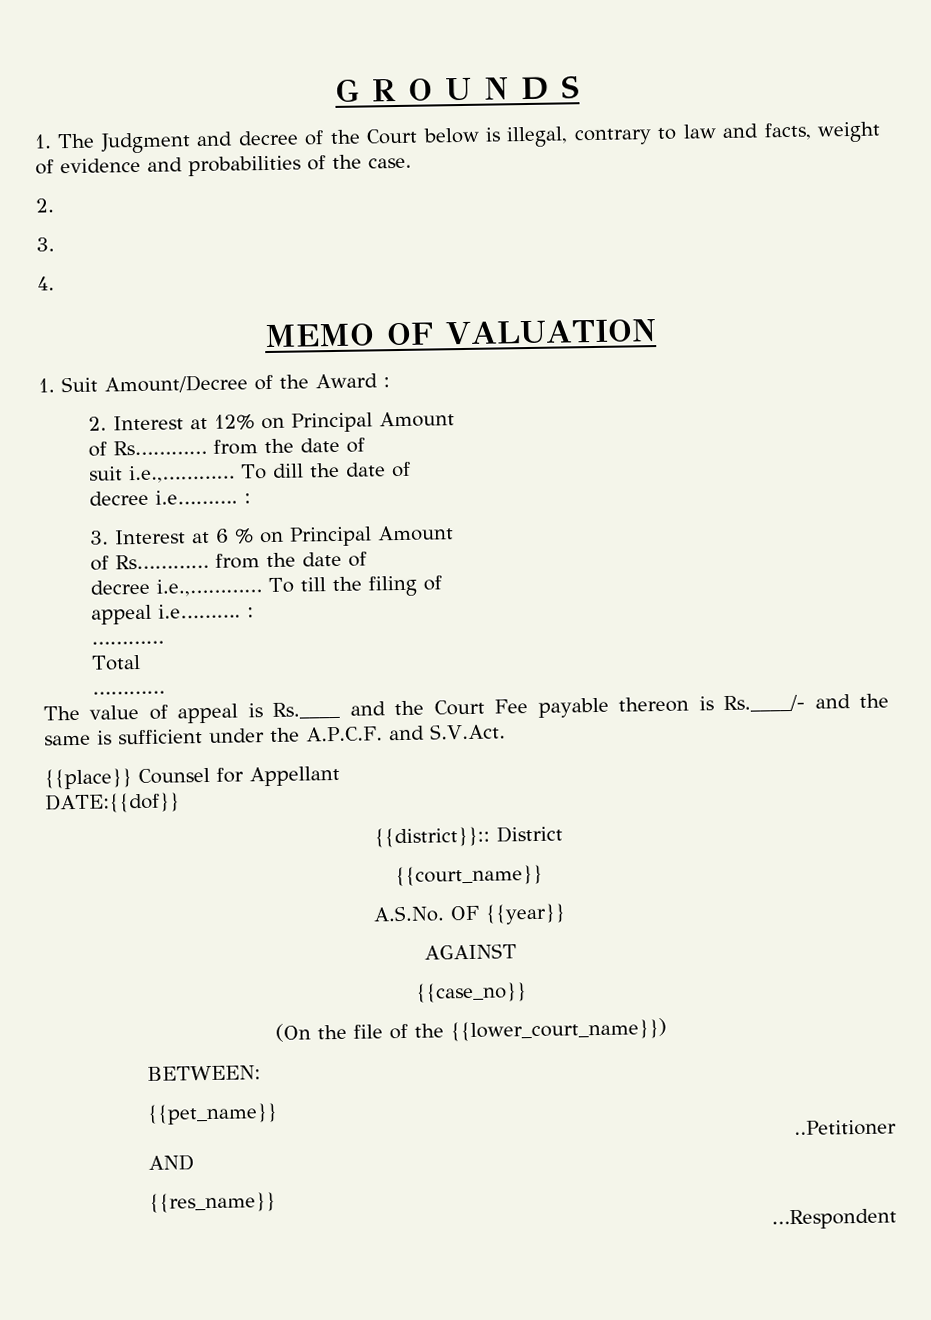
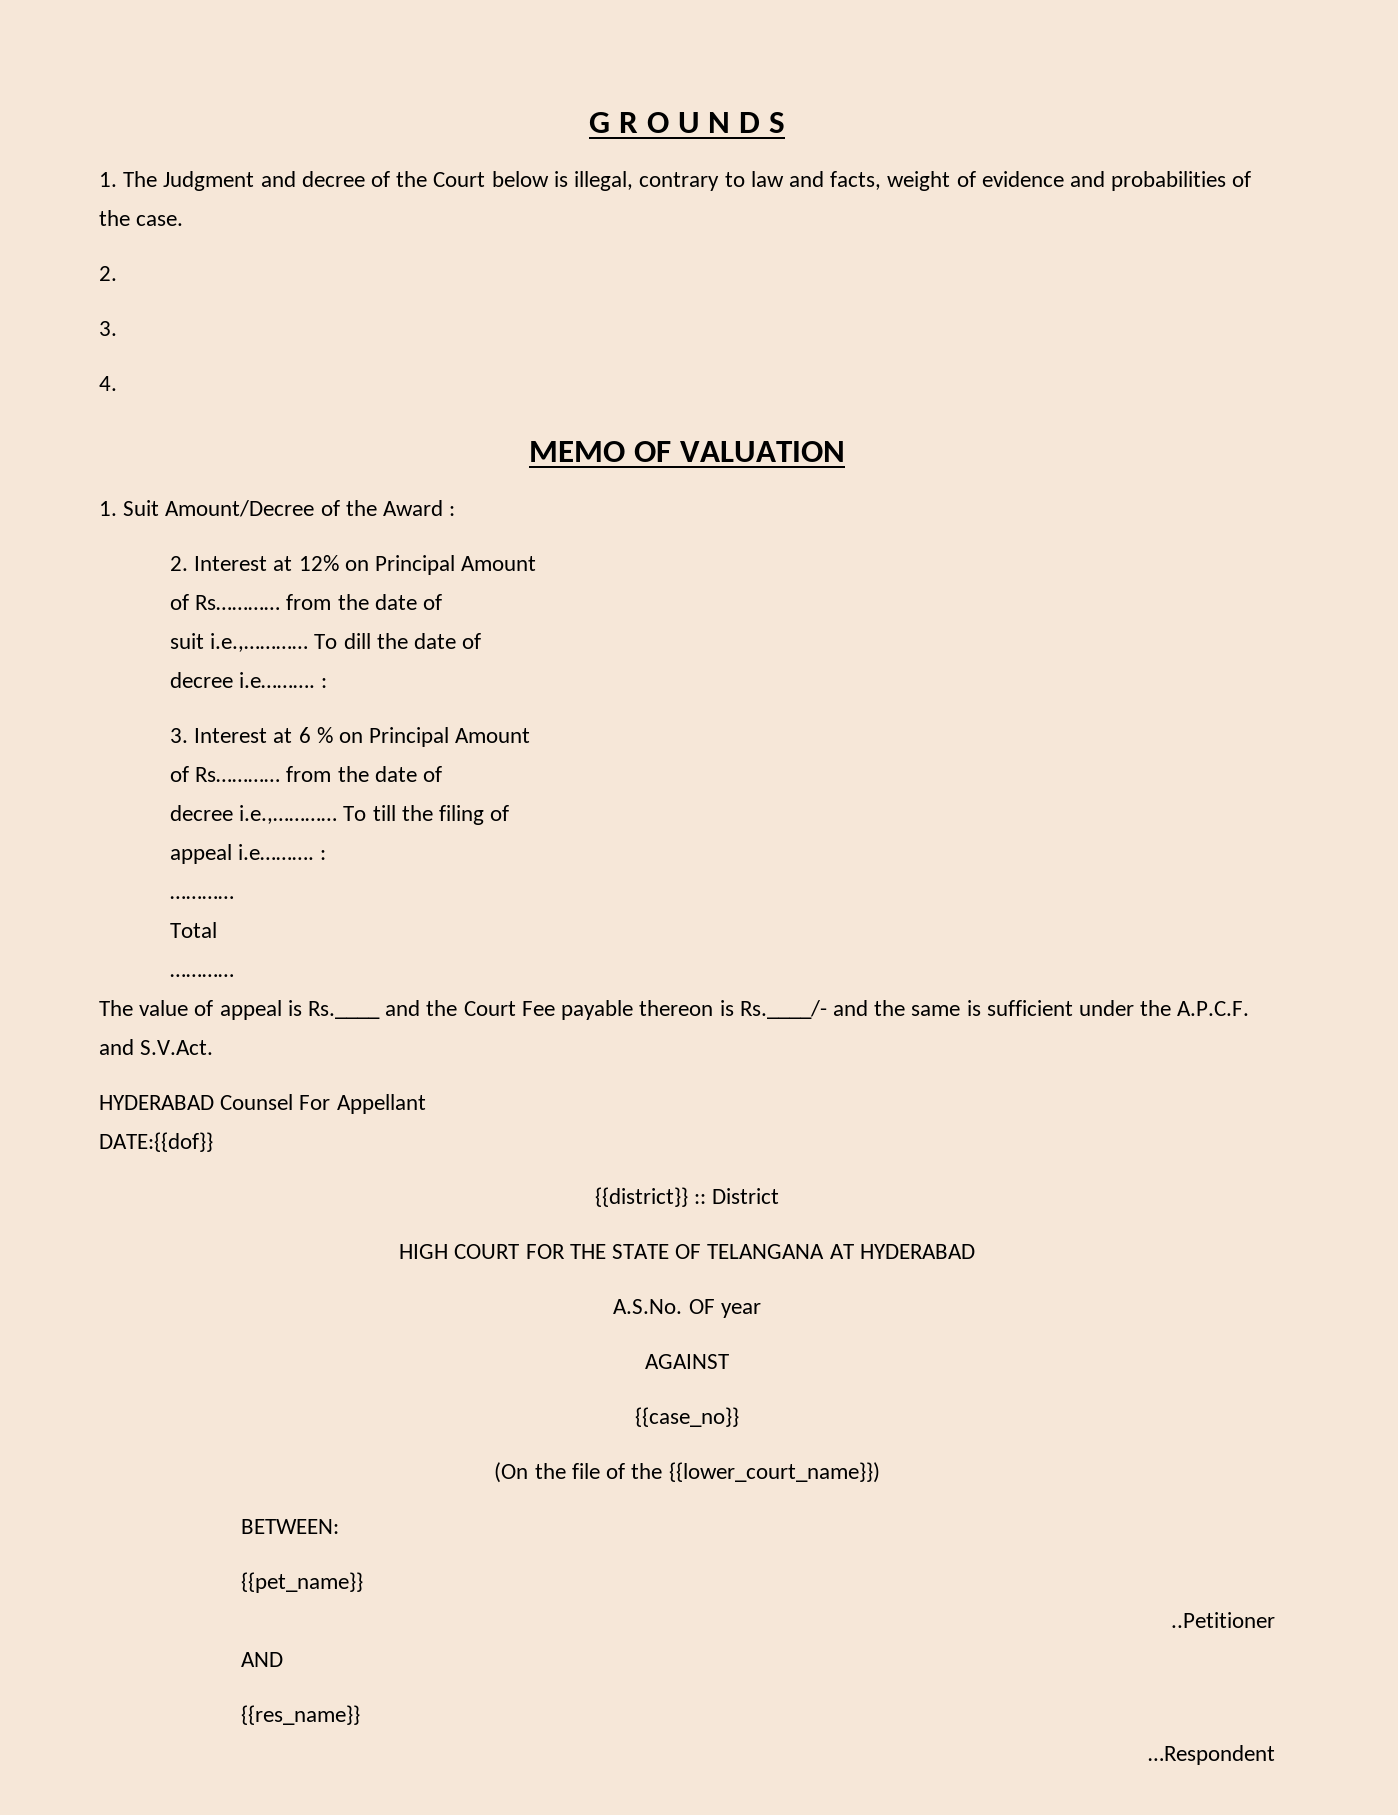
[44,767,244,790] {{place}} Counsel for -> [99,1094,331,1110] HYDERABAD Counsel For
[373,826,490,848] {{district}}:: -> [594,1187,706,1207] {{district}} ::
[395,864,543,887] {{court_name}} -> [399,1244,975,1259] HIGH COURT FOR THE STATE OF TELANGANA AT HYDERABAD
[485,903,566,925] {{year}} -> [720,1303,761,1318] year

